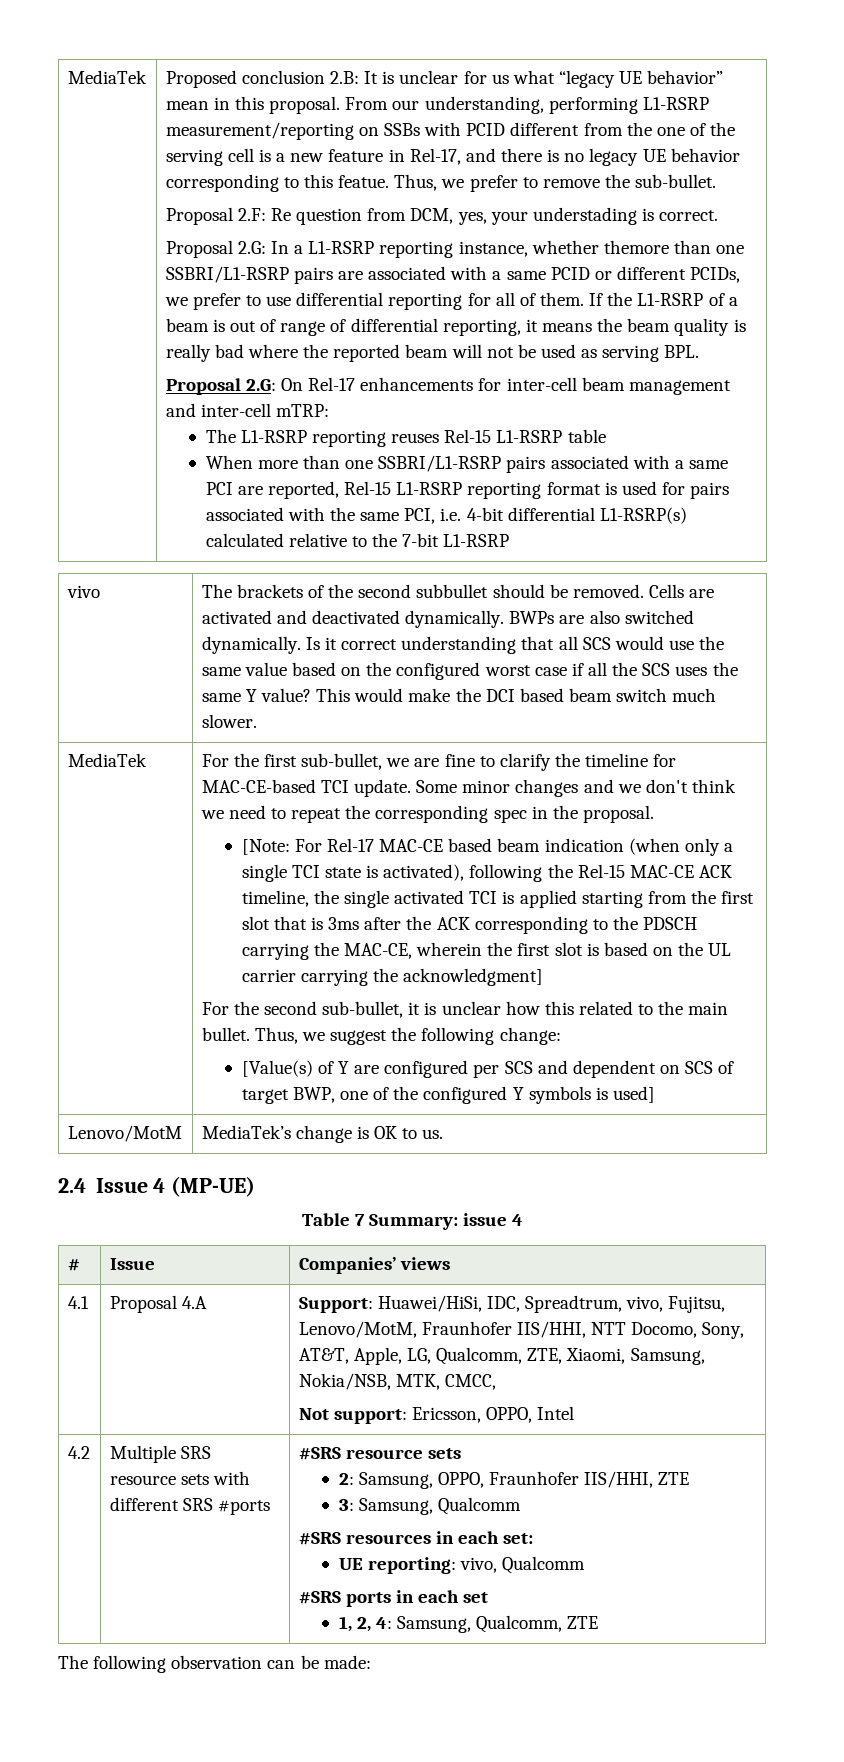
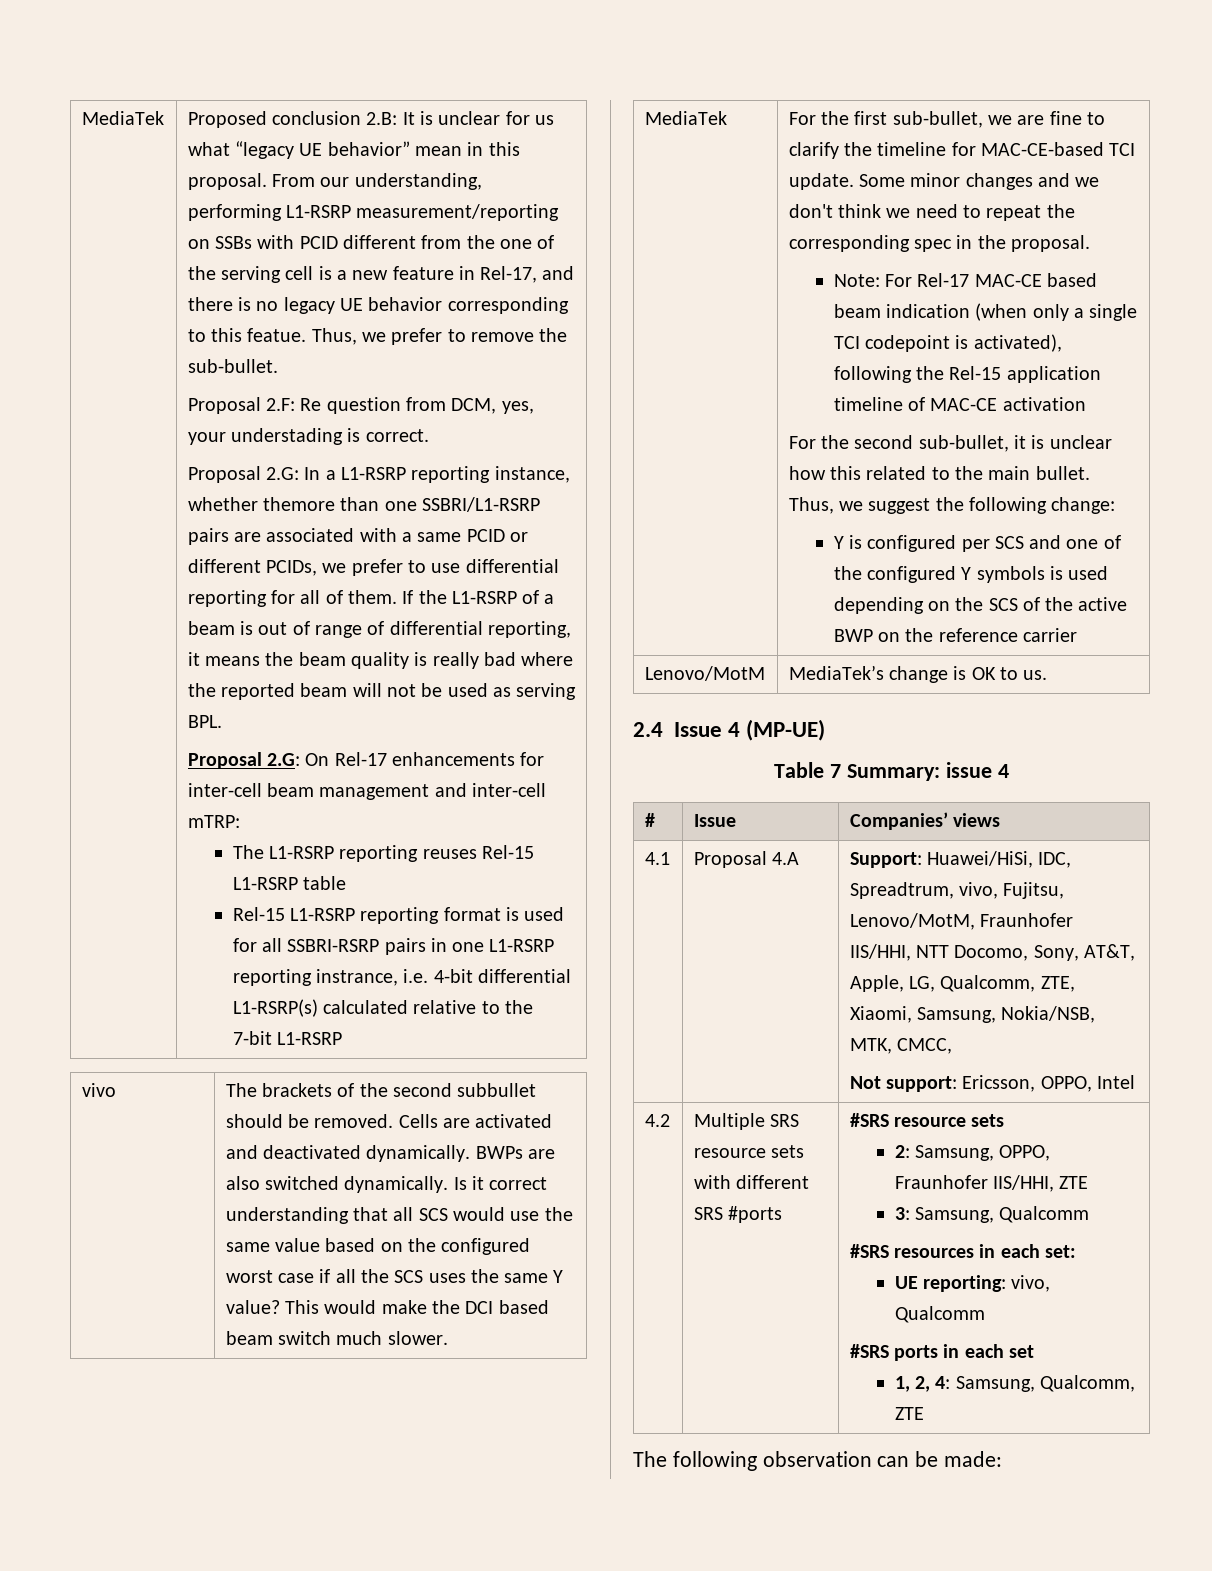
[205,455,728,473] [205,481,340,499] When more than one SSBRI/L1-RSRP pairs associated with a same PCI are reported, -> (347, 883) none
[690,482,730,499] [205,507,436,524] pairs associated with the same PCI, -> [262,938,555,955] [232,969,399,986] all SSBRI-RSRP pairs in one L1-RSRP reporting instrance,
[241,839,290,855] [Note: -> [833,274,880,287] Note:
[325,867,362,878] state -> [865,335,951,352] codepoint
[629,865,732,878] [241,890,755,908] [241,916,698,934] [241,942,732,960] [241,968,544,986] MAC-CE ACK timeline, the single activated TCI is applied starting from the first slot that is 3ms after the ACK corresponding to the PDSCH carrying the MAC-CE, wherein the first slot is based on the UL carrier carrying the acknowledgment] -> [1006,366,1101,383] [833,397,1086,411] application timeline of MAC-CE activation
[241,1060,735,1078] [241,1087,335,1104] [Value(s) of Y are configured per SCS and dependent on SCS of target BWP, -> [833,535,1062,552] Y is configured per SCS and
[612,1086,655,1103] used] -> [1068,566,1109,580] [833,597,1128,614] [833,628,1077,642] used depending on the SCS of the active BWP on the reference carrier

